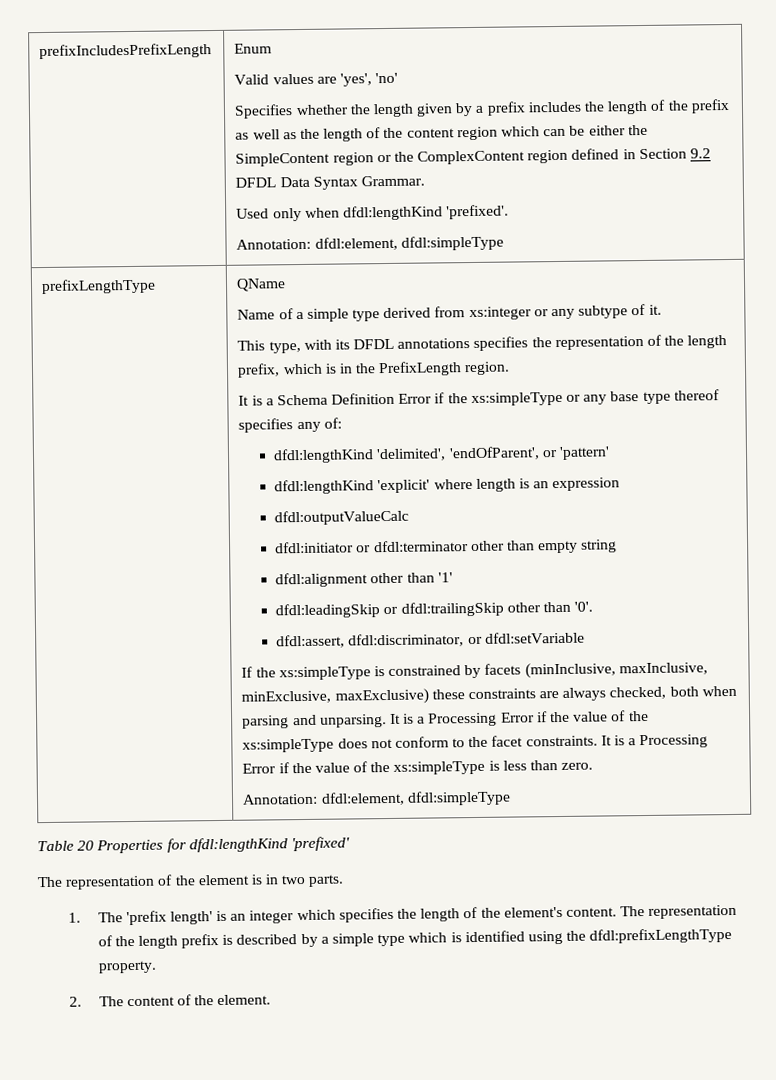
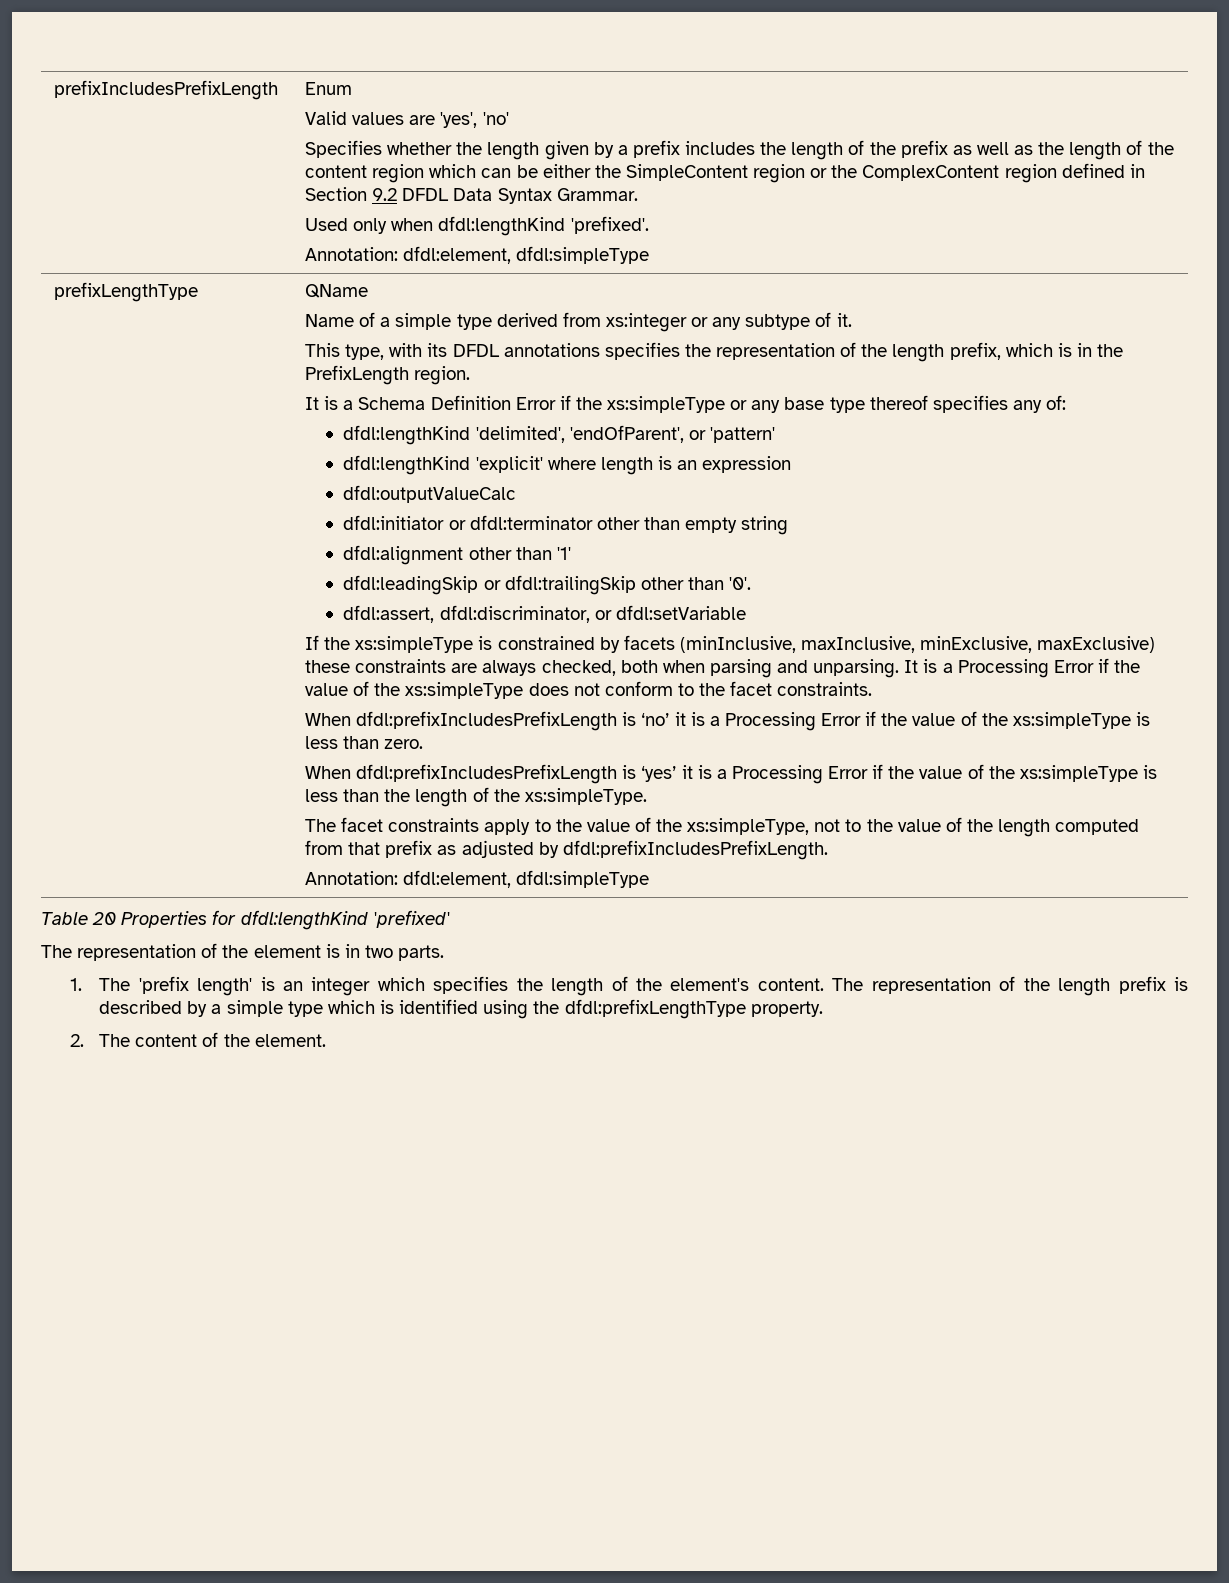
[600,735,612,746] It -> [305,711,686,731] // When dfdl:prefixIncludesPrefixLength is ‘no’ it
(594, 766) none -> [305,764,1157,784] [305,787,647,807] [305,817,1140,837] [305,840,828,860] // When dfdl:prefixIncludesPrefixLength is ‘yes’ it is a Processing Error if the value of the xs:simpleType is less than the length of the xs:simpleType. // The facet constraints apply to the value of the xs:simpleType, not to the value of the length computed from that prefix as adjusted by dfdl:prefixIncludesPrefixLength.

